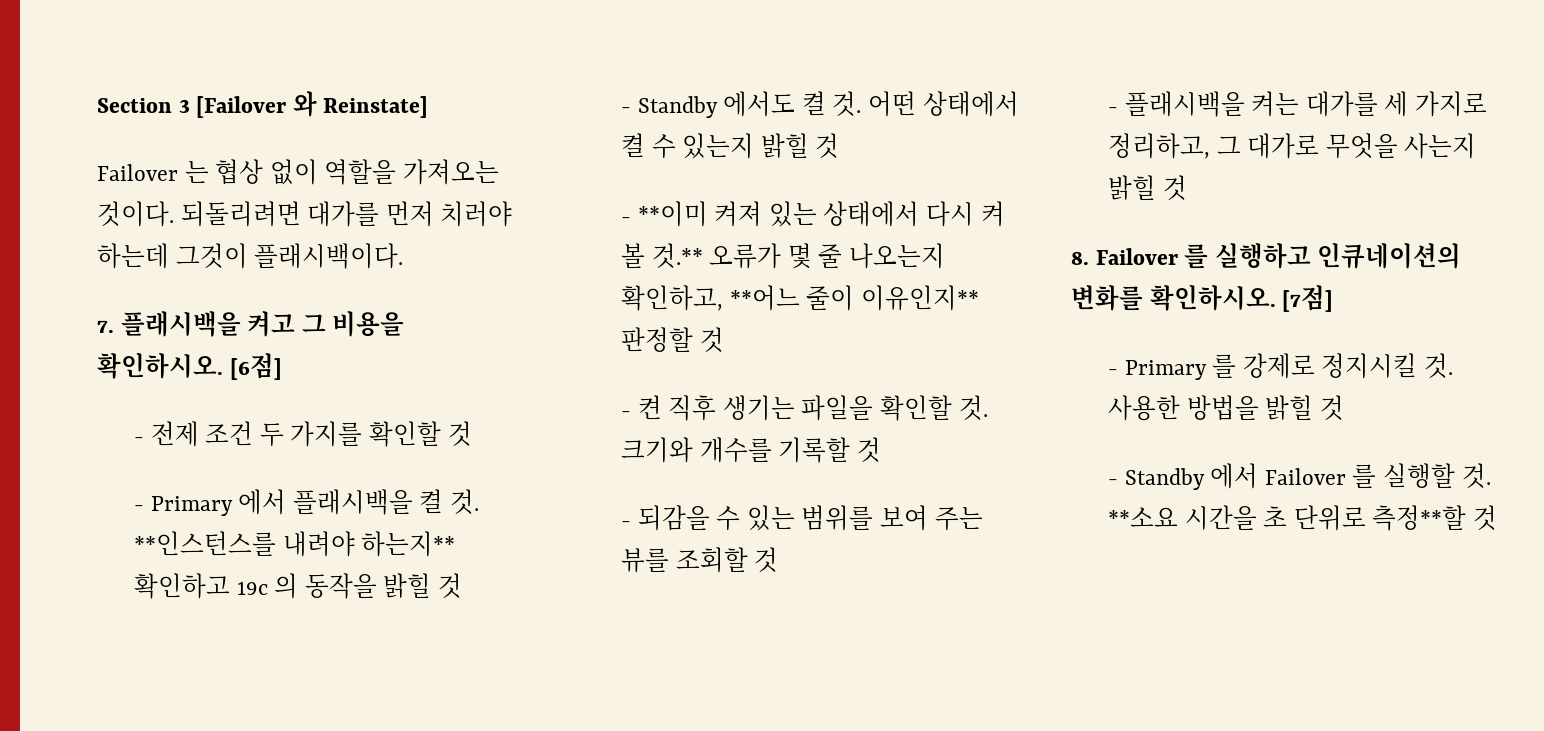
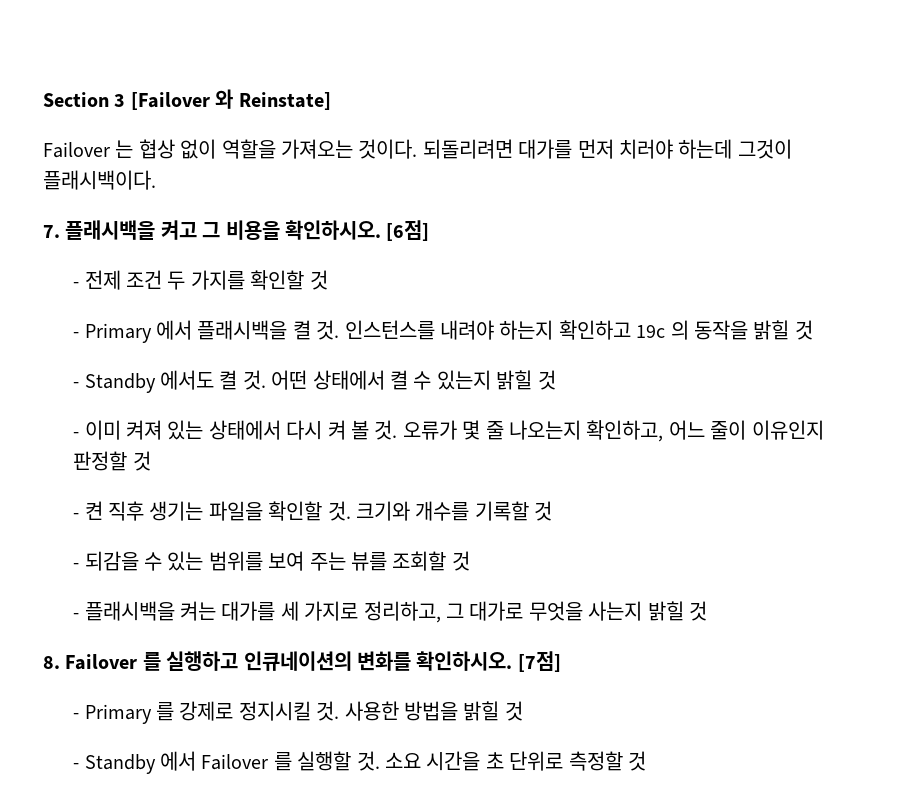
[133,531,456,557] **인스턴스를 내려야 하는지** -> [344,320,554,340] 인스턴스를 내려야 하는지
[637,201,708,227] **이미 -> [84,420,121,440] 이미
[651,243,703,268] 것.** -> [374,420,398,440] 것.
[729,285,979,311] **어느 줄이 이유인지** -> [668,420,824,440] 어느 줄이 이유인지
[1107,507,1178,527] **소요 -> [384,752,421,769] 소요
[1372,505,1467,531] 측정**할 -> [568,751,623,771] 측정할

